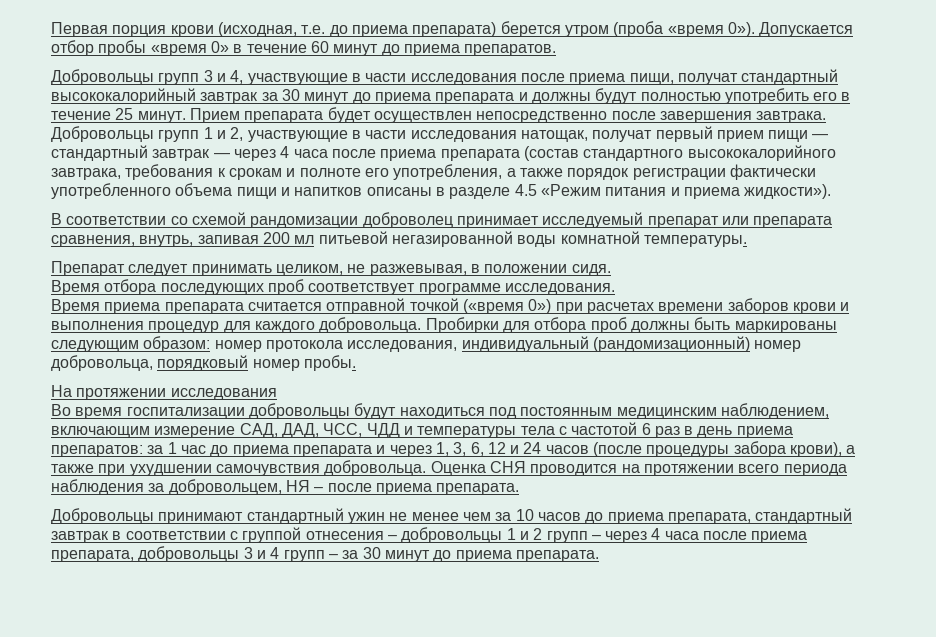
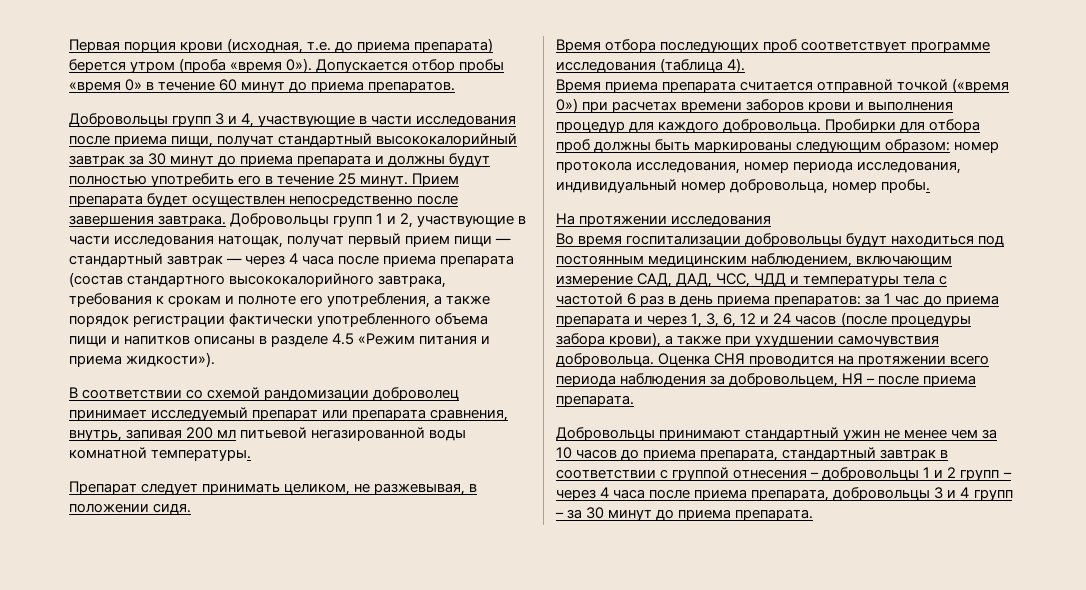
[504,283,615,295] исследования. -> [556,58,746,73] исследования (таблица 4).
[461,336,750,352] индивидуальный (рандомизационный) -> [744,161,962,174] [556,179,677,193] номер периода исследования, индивидуальный
[157,355,249,371] порядковый -> (829, 186) none

